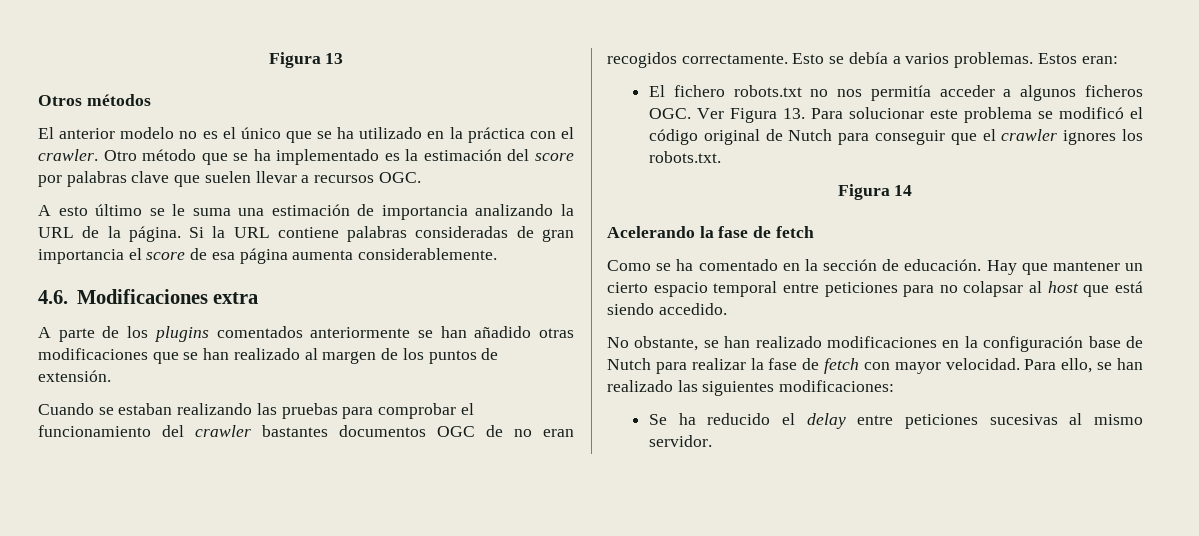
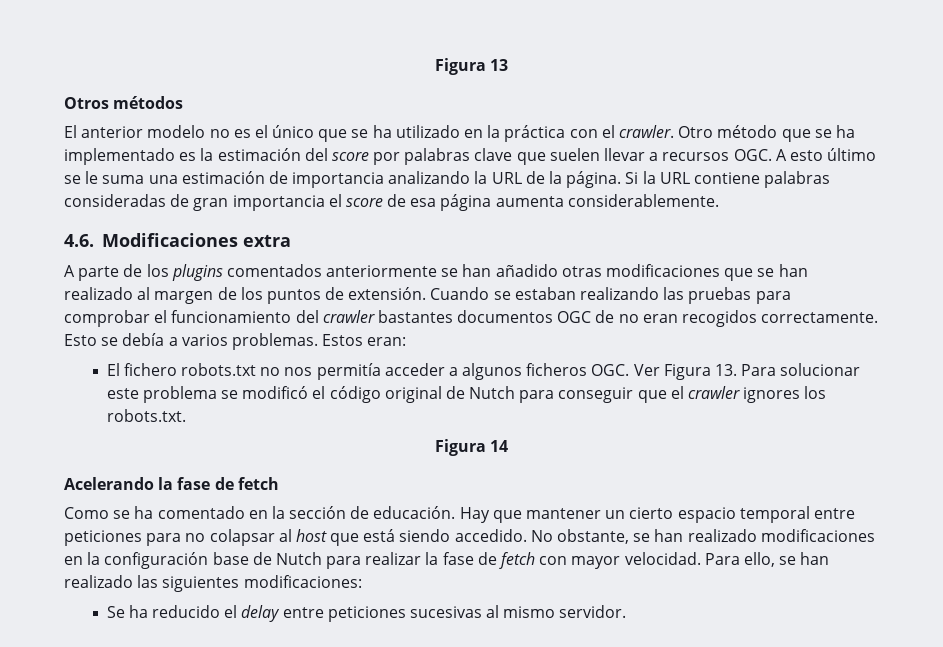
(421, 177) // -> (772, 155) none
(111, 376) // -> (427, 293) none
(727, 309) // -> (527, 535) none

